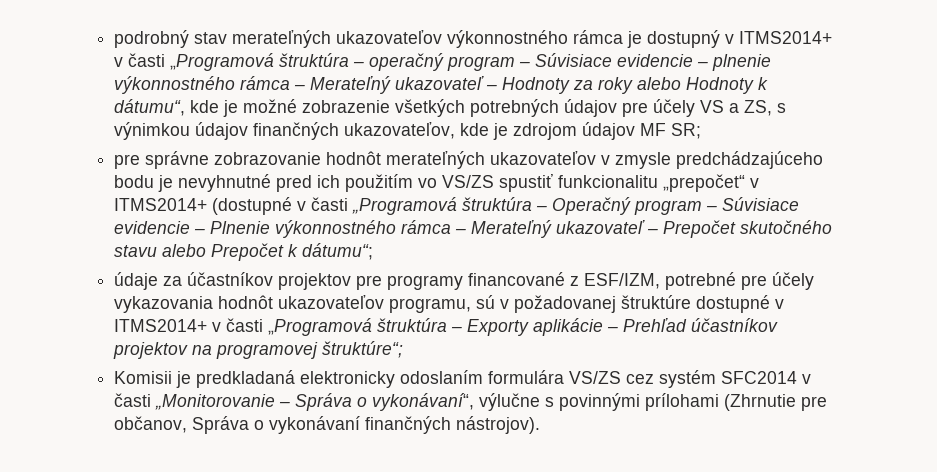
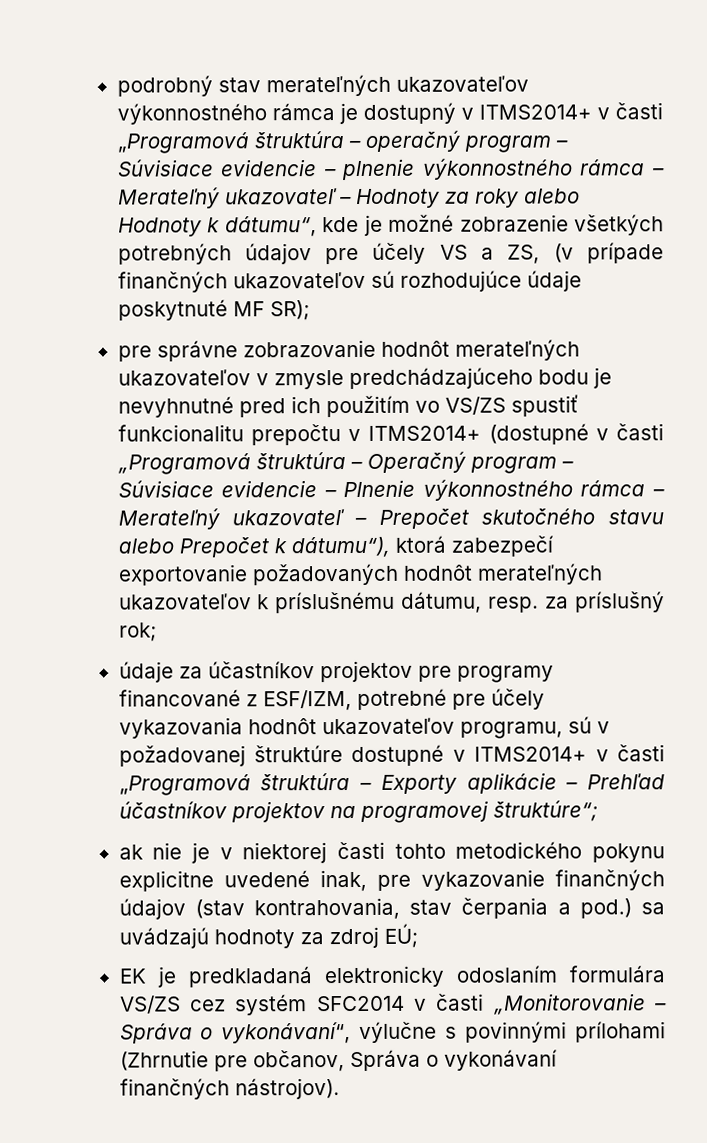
[777,103,787,113] [114,122,702,140] s výnimkou údajov finančných ukazovateľov, kde je zdrojom údajov MF SR; -> [553,242,664,264] [117,270,582,293] [117,299,310,321] (v prípade finančných ukazovateľov sú rozhodujúce údaje poskytnuté MF SR);
[663,174,746,192] „prepočet“ -> [250,424,341,446] prepočtu
[302,243,374,260] dátumu“; -> [290,535,554,558] [117,563,603,586] [118,591,666,614] [118,622,157,642] dátumu“), ktorá zabezpečí exportovanie požadovaných hodnôt merateľných ukazovateľov k príslušnému dátumu, resp. za príslušný rok;
[114,371,173,384] Komisii -> [118,841,665,864] [118,869,666,892] [118,897,666,920] [118,923,418,949] [118,968,147,984] ak nie je v niektorej časti tohto metodického pokynu explicitne uvedené inak, pre vykazovanie finančných údajov (stav kontrahovania, stav čerpania a pod.) sa uvádzajú hodnoty za zdroj EÚ; // EK

